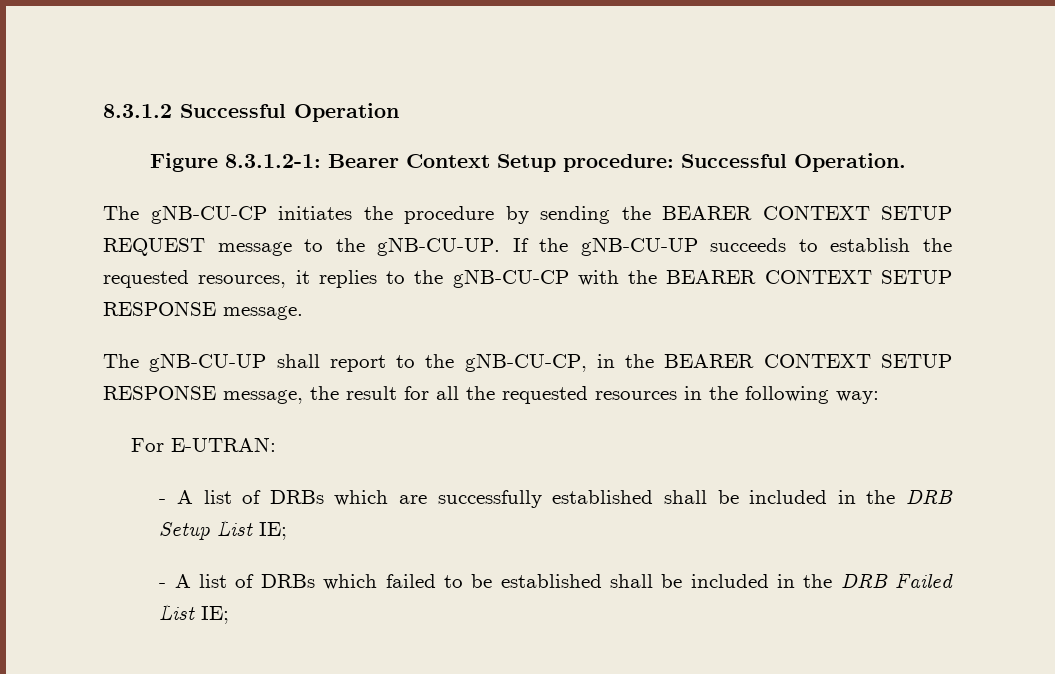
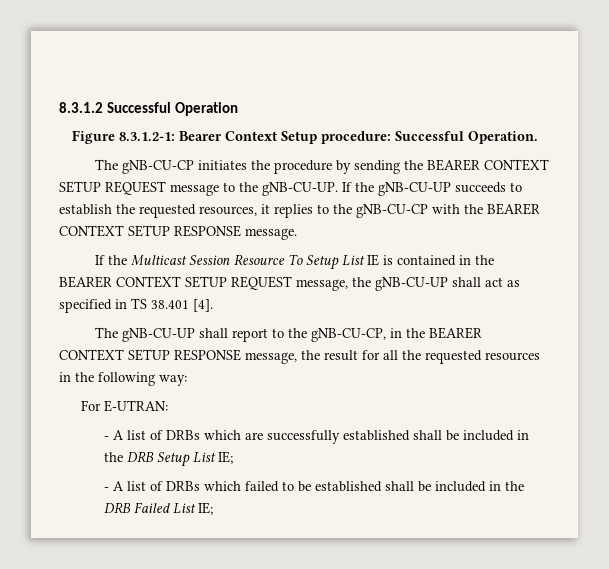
(303, 313) none -> [95,254,495,270] [59,276,520,291] [59,298,213,313] // If the Multicast Session Resource To Setup List IE is contained in the BEARER CONTEXT SETUP REQUEST message, the gNB-CU-UP shall act as specified in TS 38.401 [4].

